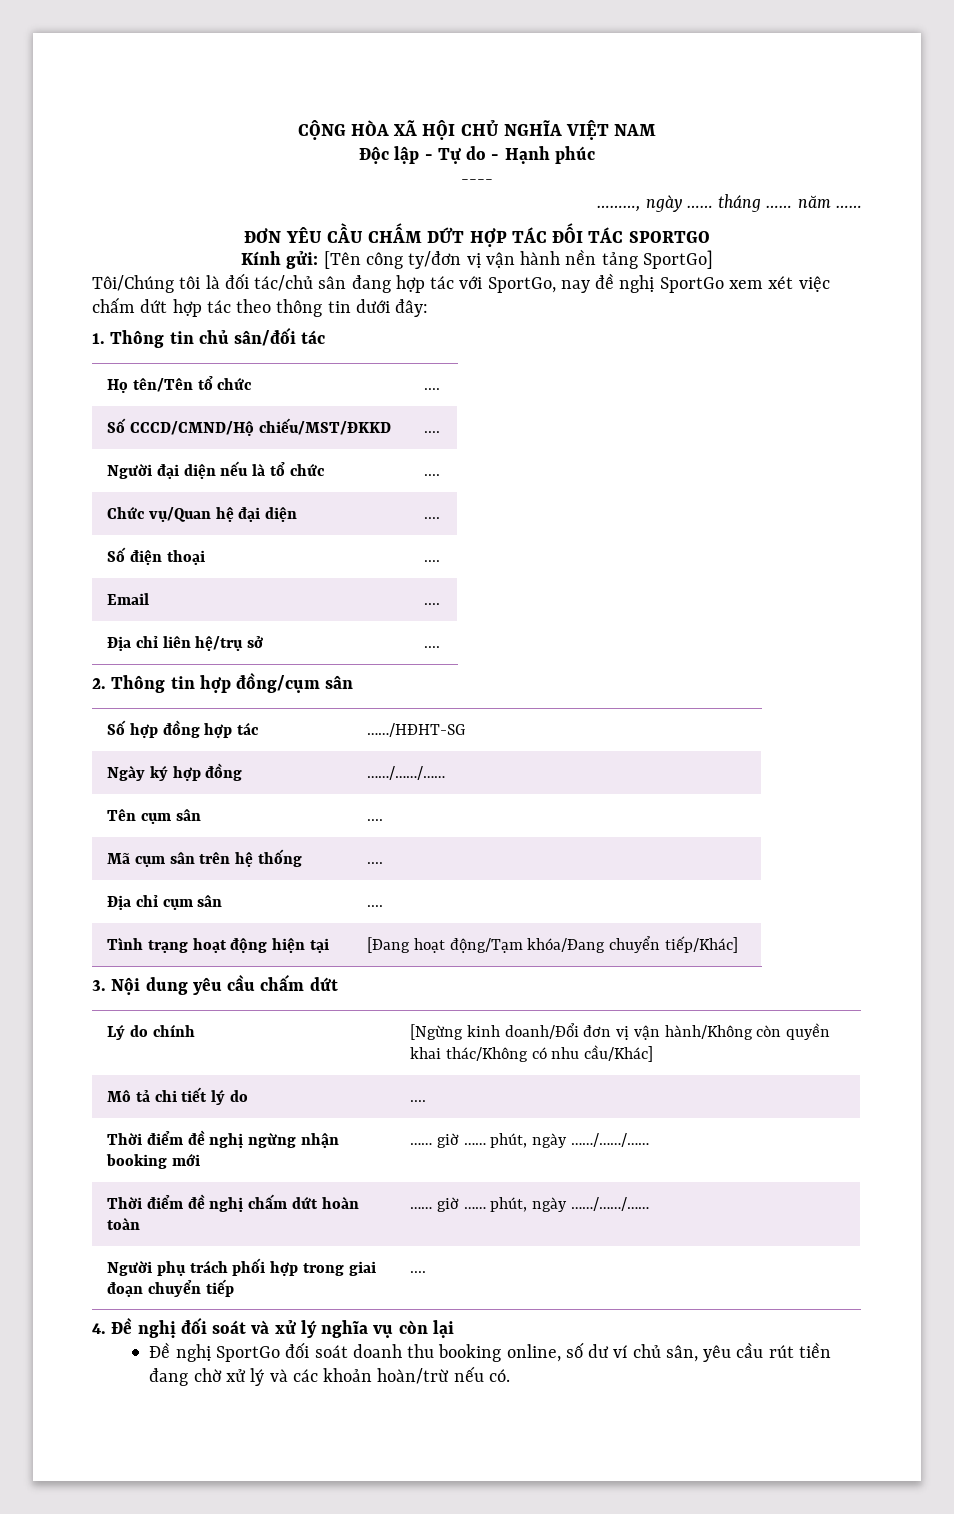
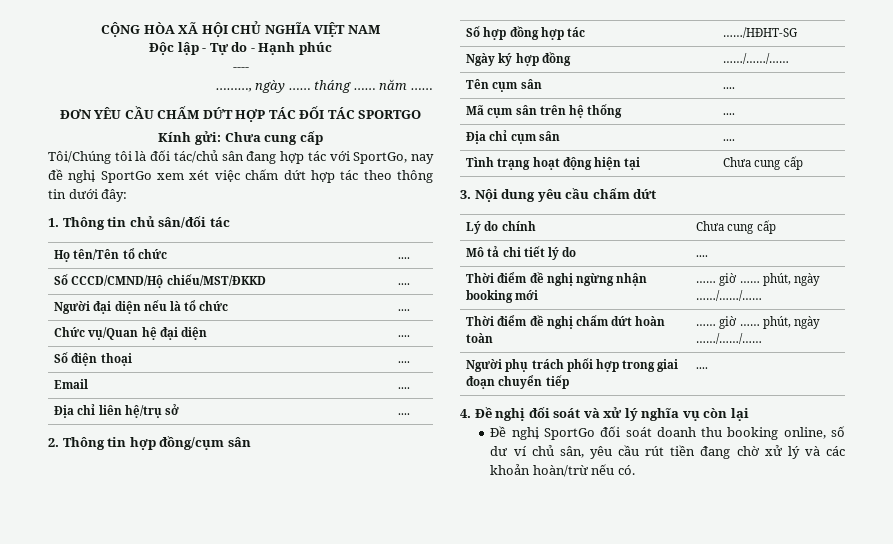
[323,249,713,269] [Tên công ty/đơn vị vận hành nền tảng SportGo] -> [224,131,323,145] Chưa cung cấp
[367,936,738,953] [Đang hoạt động/Tạm khóa/Đang chuyển tiếp/Khác] -> [723,156,803,170] Chưa cung cấp
[410,1023,831,1040] [410,1045,654,1062] [Ngừng kinh doanh/Đổi đơn vị vận hành/Không còn quyền khai thác/Không có nhu cầu/Khác] -> [696,220,776,234] Chưa cung cấp

